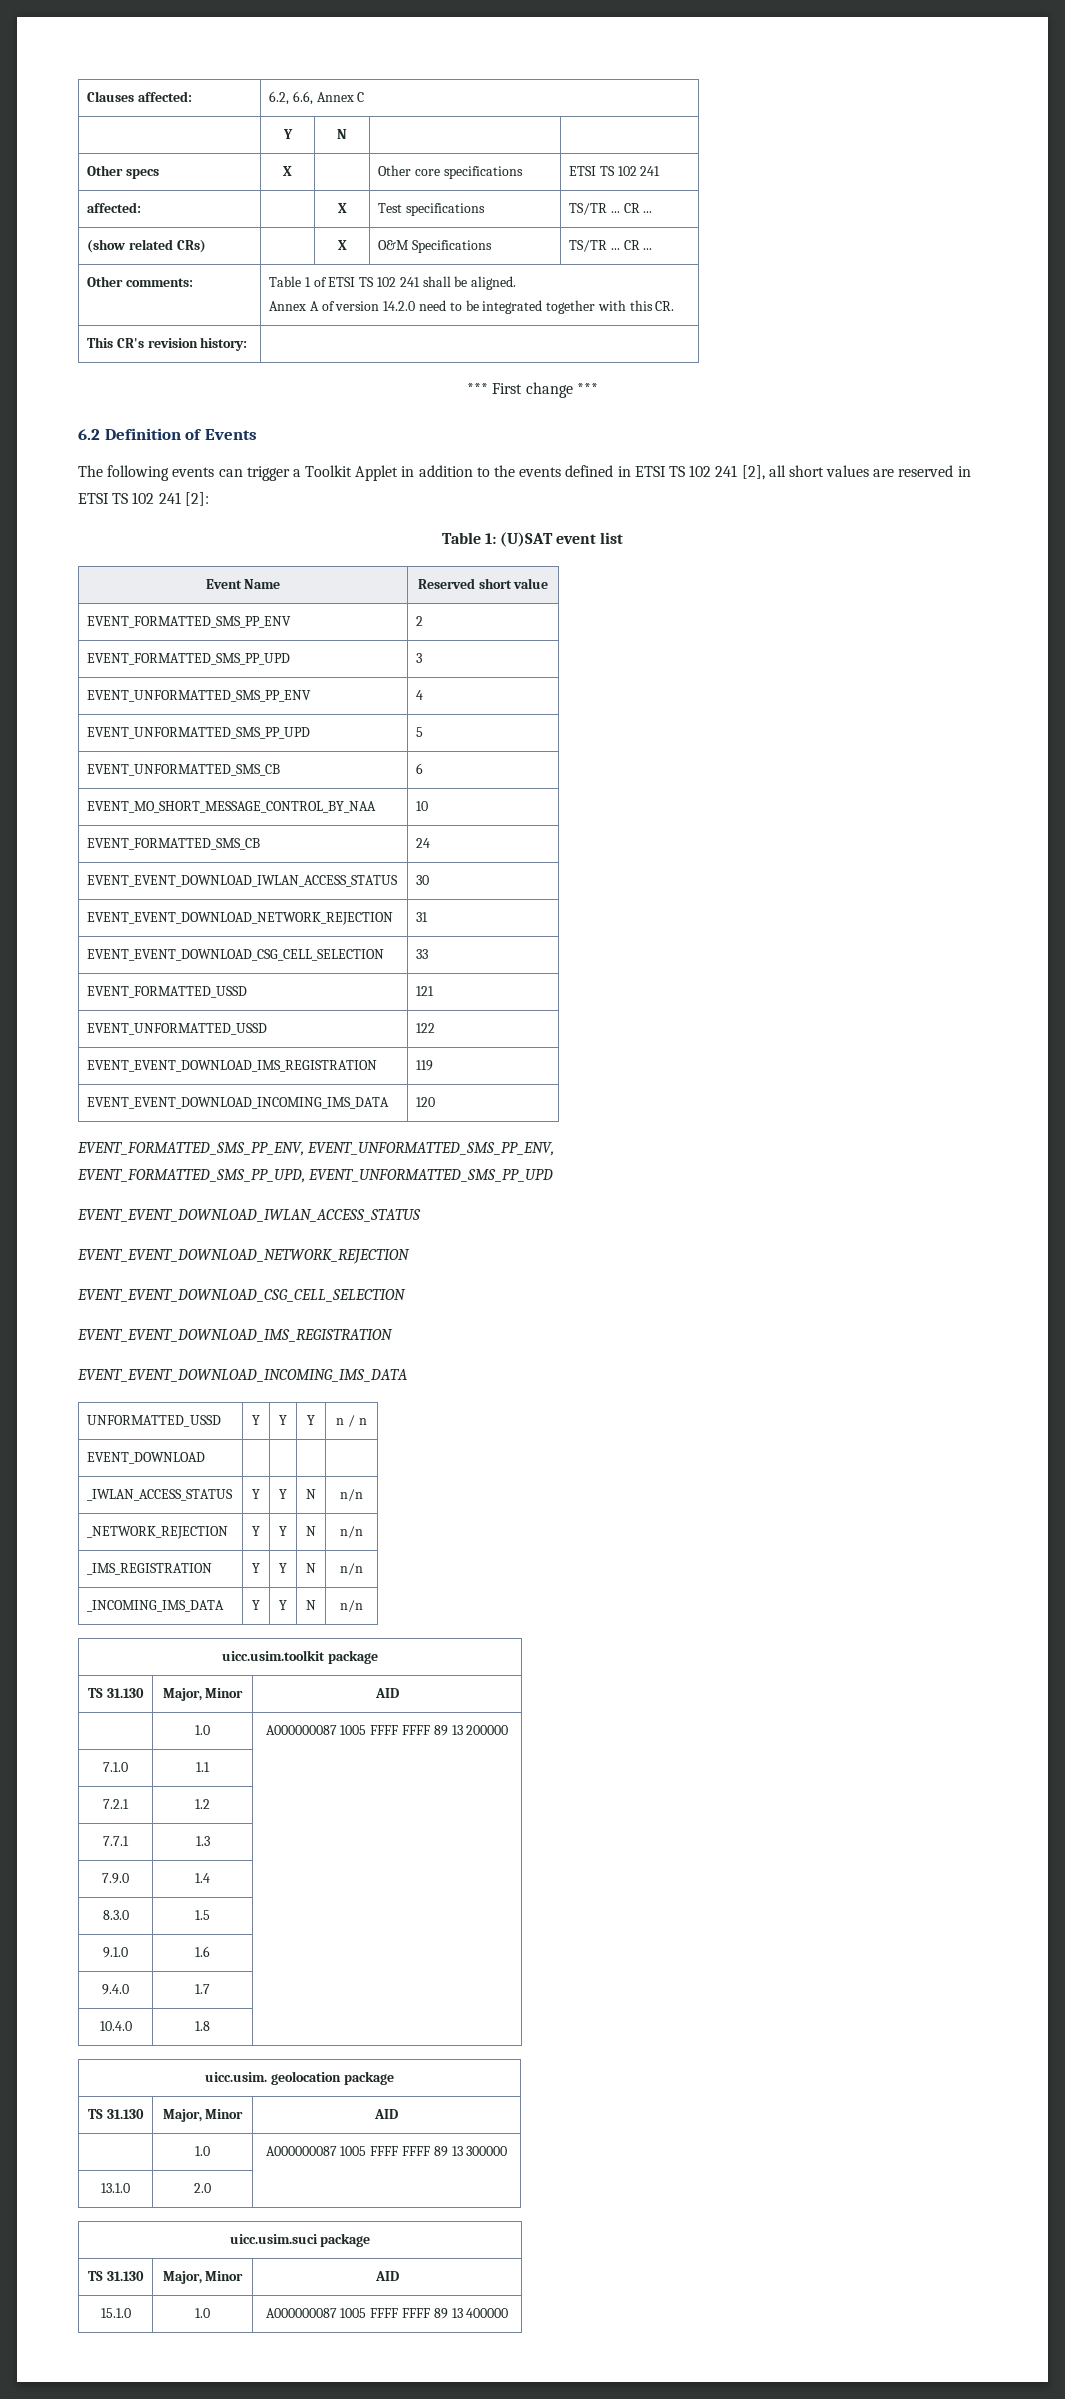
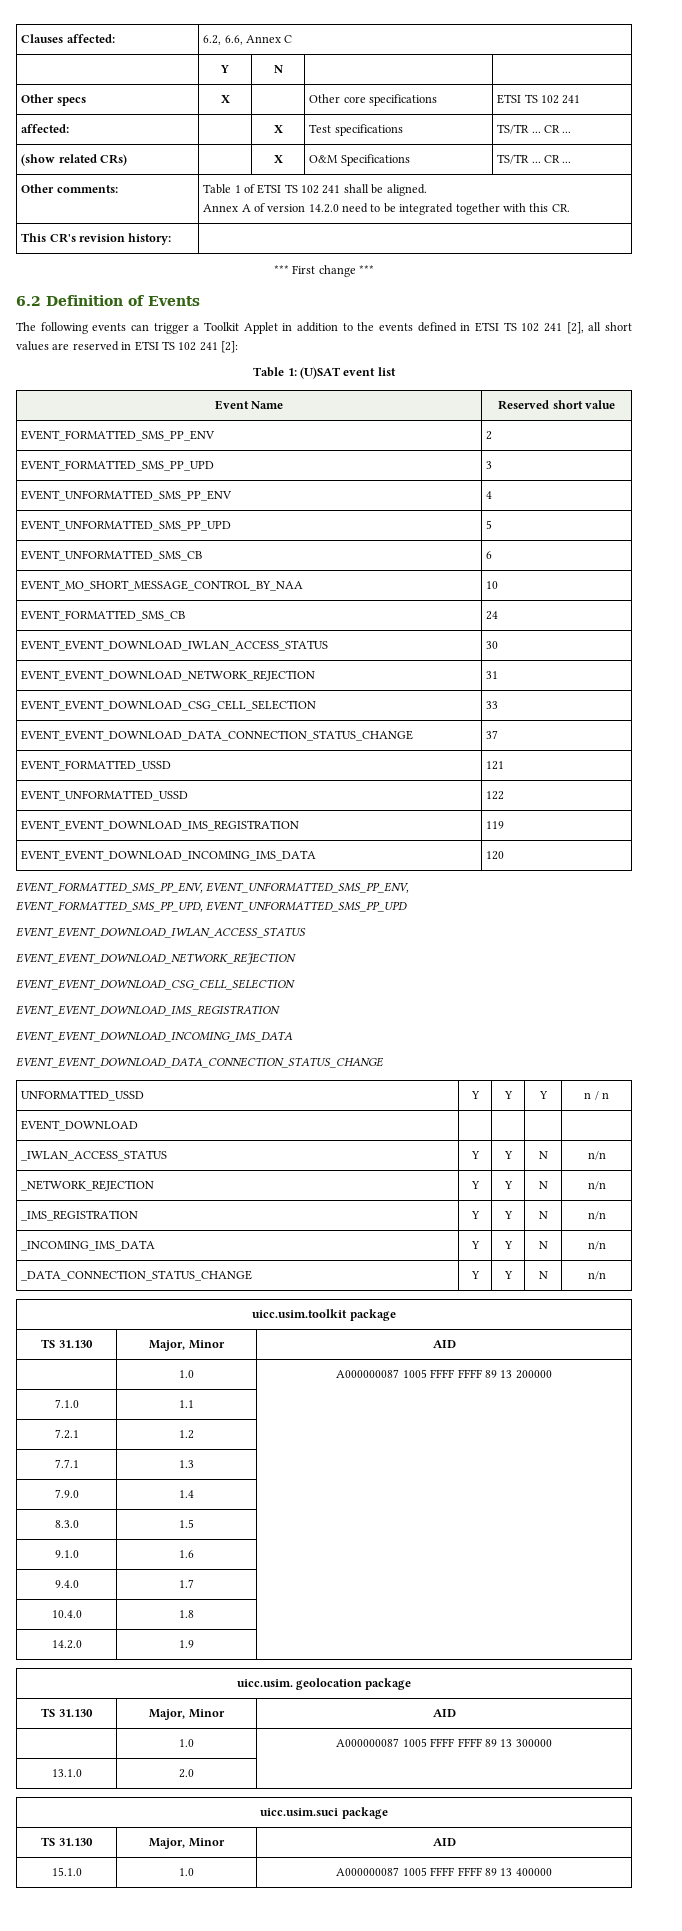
(429, 954) none -> [21,730,414,741] [486,730,499,739] // EVENT_EVENT_DOWNLOAD_DATA_CONNECTION_STATUS_CHANGE | 37
(407, 1375) none -> [16,1057,383,1068] // EVENT_EVENT_DOWNLOAD_DATA_CONNECTION_STATUS_CHANGE
(363, 1606) none -> [21,1270,253,1281] [470,1271,480,1279] [503,1271,513,1279] [538,1271,548,1279] [587,1271,606,1280] // _DATA_CONNECTION_STATUS_CHANGE | Y | Y | N | n/n
(210, 2026) none -> [51,1640,82,1649] [179,1640,195,1648] // 14.2.0 | 1.9 |

